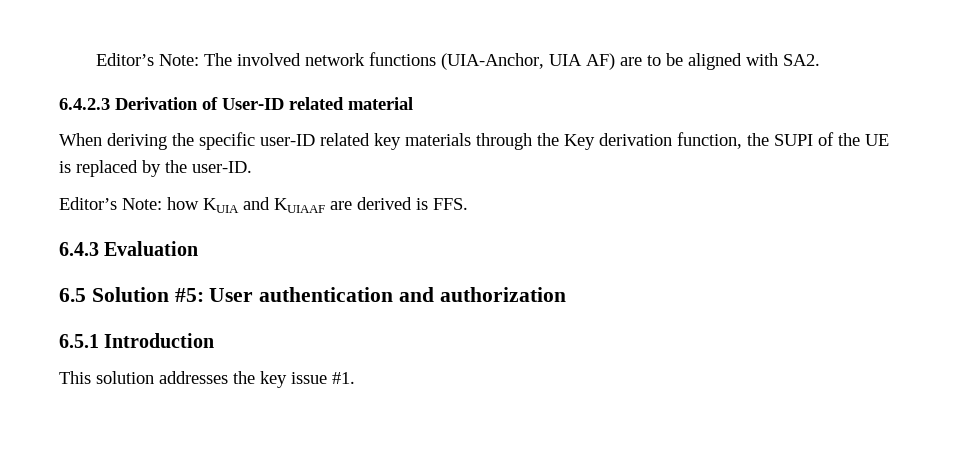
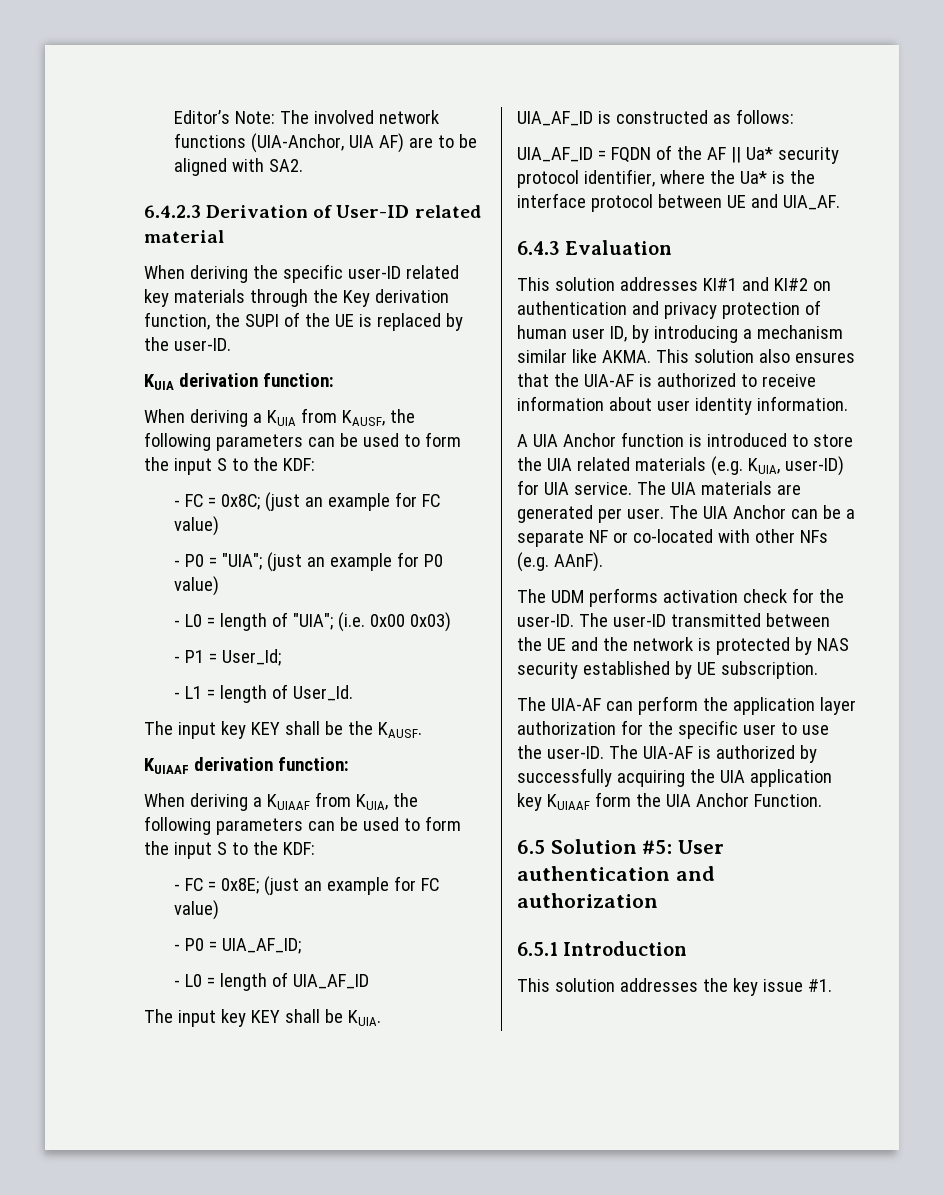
[59,197,468,213] [59,241,199,256] Editor’s Note: how KUIA and KUIAAF are derived is FFS. // 6.4.3 Evaluation -> [144,373,334,390] [144,408,415,427] [144,432,461,451] [144,457,315,475] [174,492,441,512] [174,516,220,536] [174,552,444,572] [174,576,220,596] [174,612,452,632] [174,649,282,666] [174,684,354,703] [144,721,422,739] [144,757,349,774] [144,792,418,811] [144,816,461,835] [144,841,315,859] [174,876,440,896] [174,900,220,920] [174,938,302,954] [174,972,370,991] [144,1009,381,1027] [517,109,794,126] [517,145,839,164] [517,169,815,188] [517,193,840,212] [517,240,673,255] [517,277,831,291] [517,300,821,319] [517,325,843,343] [517,349,855,363] [517,373,816,387] [517,396,848,415] [517,432,853,447] [517,456,844,476] [517,480,801,495] [517,505,855,523] [517,529,828,547] [517,552,603,572] [517,588,844,607] [517,613,830,627] [517,637,849,655] [517,661,818,679] [517,696,856,715] [517,720,829,739] [517,745,817,763] [517,768,832,787] [517,792,822,811] KUIA derivation function: // When deriving a KUIA from KAUSF, the following parameters can be used to form the input S to the KDF: // - FC = 0x8C; (just an example for FC value) // - P0 = "UIA"; (just an example for P0 value) // - L0 = length of "UIA"; (i.e. 0x00 0x03) // - P1 = User_Id; // - L1 = length of User_Id. // The input key KEY shall be the KAUSF. // KUIAAF derivation function: // When deriving a KUIAAF from KUIA, the following parameters can be used to form the input S to the KDF: // - FC = 0x8E; (just an example for FC value) // - P0 = UIA_AF_ID; // - L0 = length of UIA_AF_ID // The input key KEY shall be KUIA. // UIA_AF_ID is constructed as follows: // UIA_AF_ID = FQDN of the AF || Ua* security protocol identifier, where the Ua* is the interface protocol between UE and UIA_AF. // 6.4.3 Evaluation // This solution addresses KI#1 and KI#2 on authentication and privacy protection of human user ID, by introducing a mechanism similar like AKMA. This solution also ensures that the UIA-AF is authorized to receive information about user identity information. // A UIA Anchor function is introduced to store the UIA related materials (e.g. KUIA, user-ID) for UIA service. The UIA materials are generated per user. The UIA Anchor can be a separate NF or co-located with other NFs (e.g. AAnF). // The UDM performs activation check for the user-ID. The user-ID transmitted between the UE and the network is protected by NAS security established by UE subscription. // The UIA-AF can perform the application layer authorization for the specific user to use the user-ID. The UIA-AF is authorized by successfully acquiring the UIA application key KUIAAF form the UIA Anchor Function.

